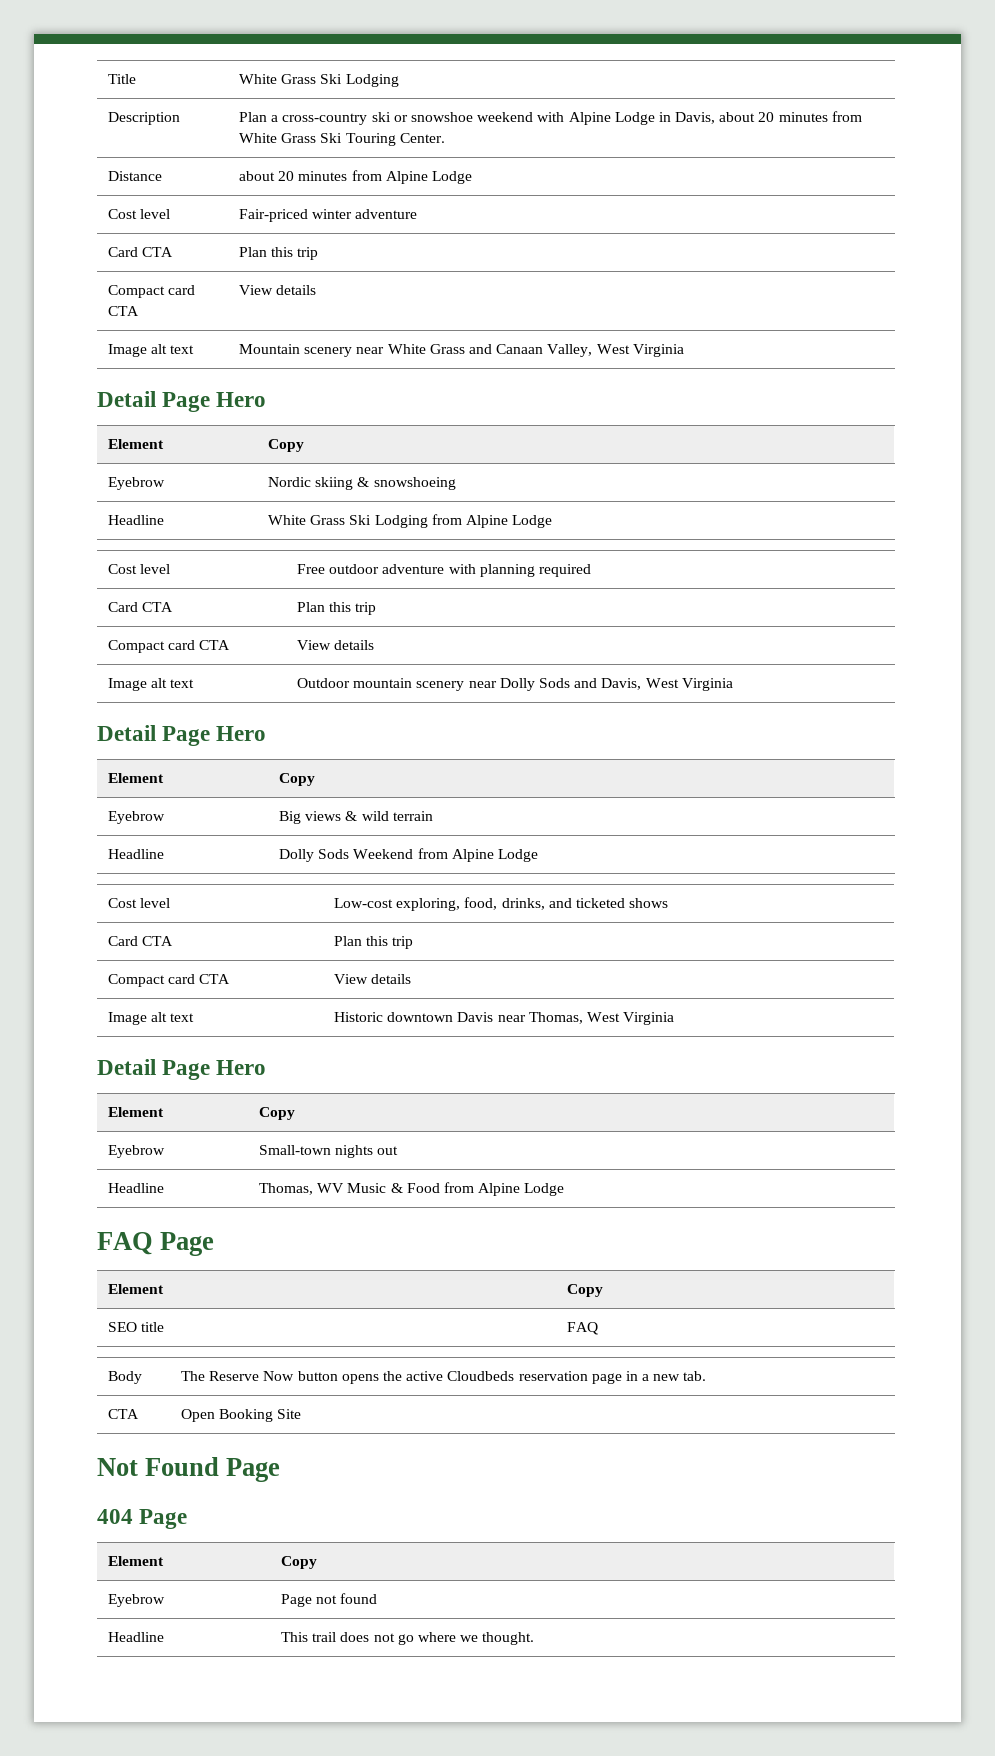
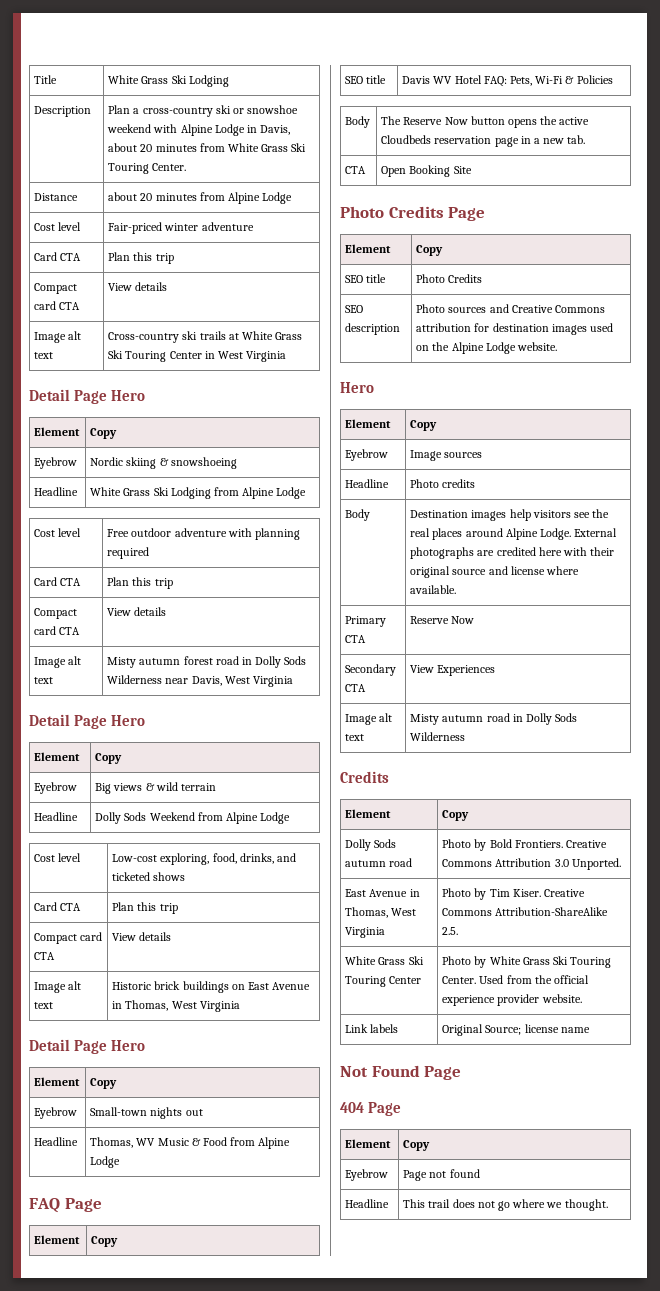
[239,344,593,357] Mountain scenery near White Grass and Canaan Valley, -> [108,331,303,343] [108,350,215,362] Cross-country ski trails at White Grass Ski Touring Center in
[297,678,598,691] Outdoor mountain scenery near Dolly Sods and -> [107,656,307,668] [107,675,189,684] Misty autumn forest road in Dolly Sods Wilderness near
[387,1012,526,1022] downtown Davis near -> [154,981,311,993] [112,1001,123,1009] brick buildings on East Avenue in
[567,1322,599,1335] FAQ -> [402,75,613,87] Davis WV Hotel FAQ: Pets, Wi-Fi & Policies
(302, 1414) none -> [340,206,486,221] [345,244,392,253] [416,245,444,256] [345,274,387,283] [416,274,483,283] [345,305,364,313] [345,323,401,335] [416,304,606,313] [416,323,614,335] [416,342,558,354] [340,382,374,393] [345,419,392,428] [410,420,438,431] [345,449,389,461] [410,450,483,461] [345,479,390,488] [410,479,476,488] [345,509,371,521] [410,509,610,521] [410,528,618,540] [410,547,615,559] [410,566,580,578] [410,585,457,594] [345,616,387,627] [345,635,367,643] [410,616,475,624] [345,664,397,676] [345,684,367,692] [410,665,496,676] [345,713,393,725] [345,734,365,741] [410,713,578,725] [410,732,466,741] [340,771,389,783] [345,809,392,818] [442,810,470,821] [345,839,397,851] [345,858,413,867] [442,839,608,851] [442,858,621,870] [345,889,420,897] [345,907,417,918] [345,927,386,938] [442,888,586,900] [442,907,609,916] [442,927,459,935] [345,956,424,965] [345,976,422,987] [442,956,612,968] [442,975,590,984] [442,994,582,1006] [345,1024,399,1033] [442,1024,590,1036] // Photo Credits Page // Element | Copy // SEO title | Photo Credits // SEO description | Photo sources and Creative Commons attribution for destination images used on the Alpine Lodge website. // Hero // Element | Copy // Eyebrow | Image sources // Headline | Photo credits // Body | Destination images help visitors see the real places around Alpine Lodge. External photographs are credited here with their original source and license where available. // Primary CTA | Reserve Now // Secondary CTA | View Experiences // Image alt text | Misty autumn road in Dolly Sods Wilderness // Credits // Element | Copy // Dolly Sods autumn road | Photo by Bold Frontiers. Creative Commons Attribution 3.0 Unported. // East Avenue in Thomas, West Virginia | Photo by Tim Kiser. Creative Commons Attribution-ShareAlike 2.5. // White Grass Ski Touring Center | Photo by White Grass Ski Touring Center. Used from the official experience provider website. // Link labels | Original Source; license name

